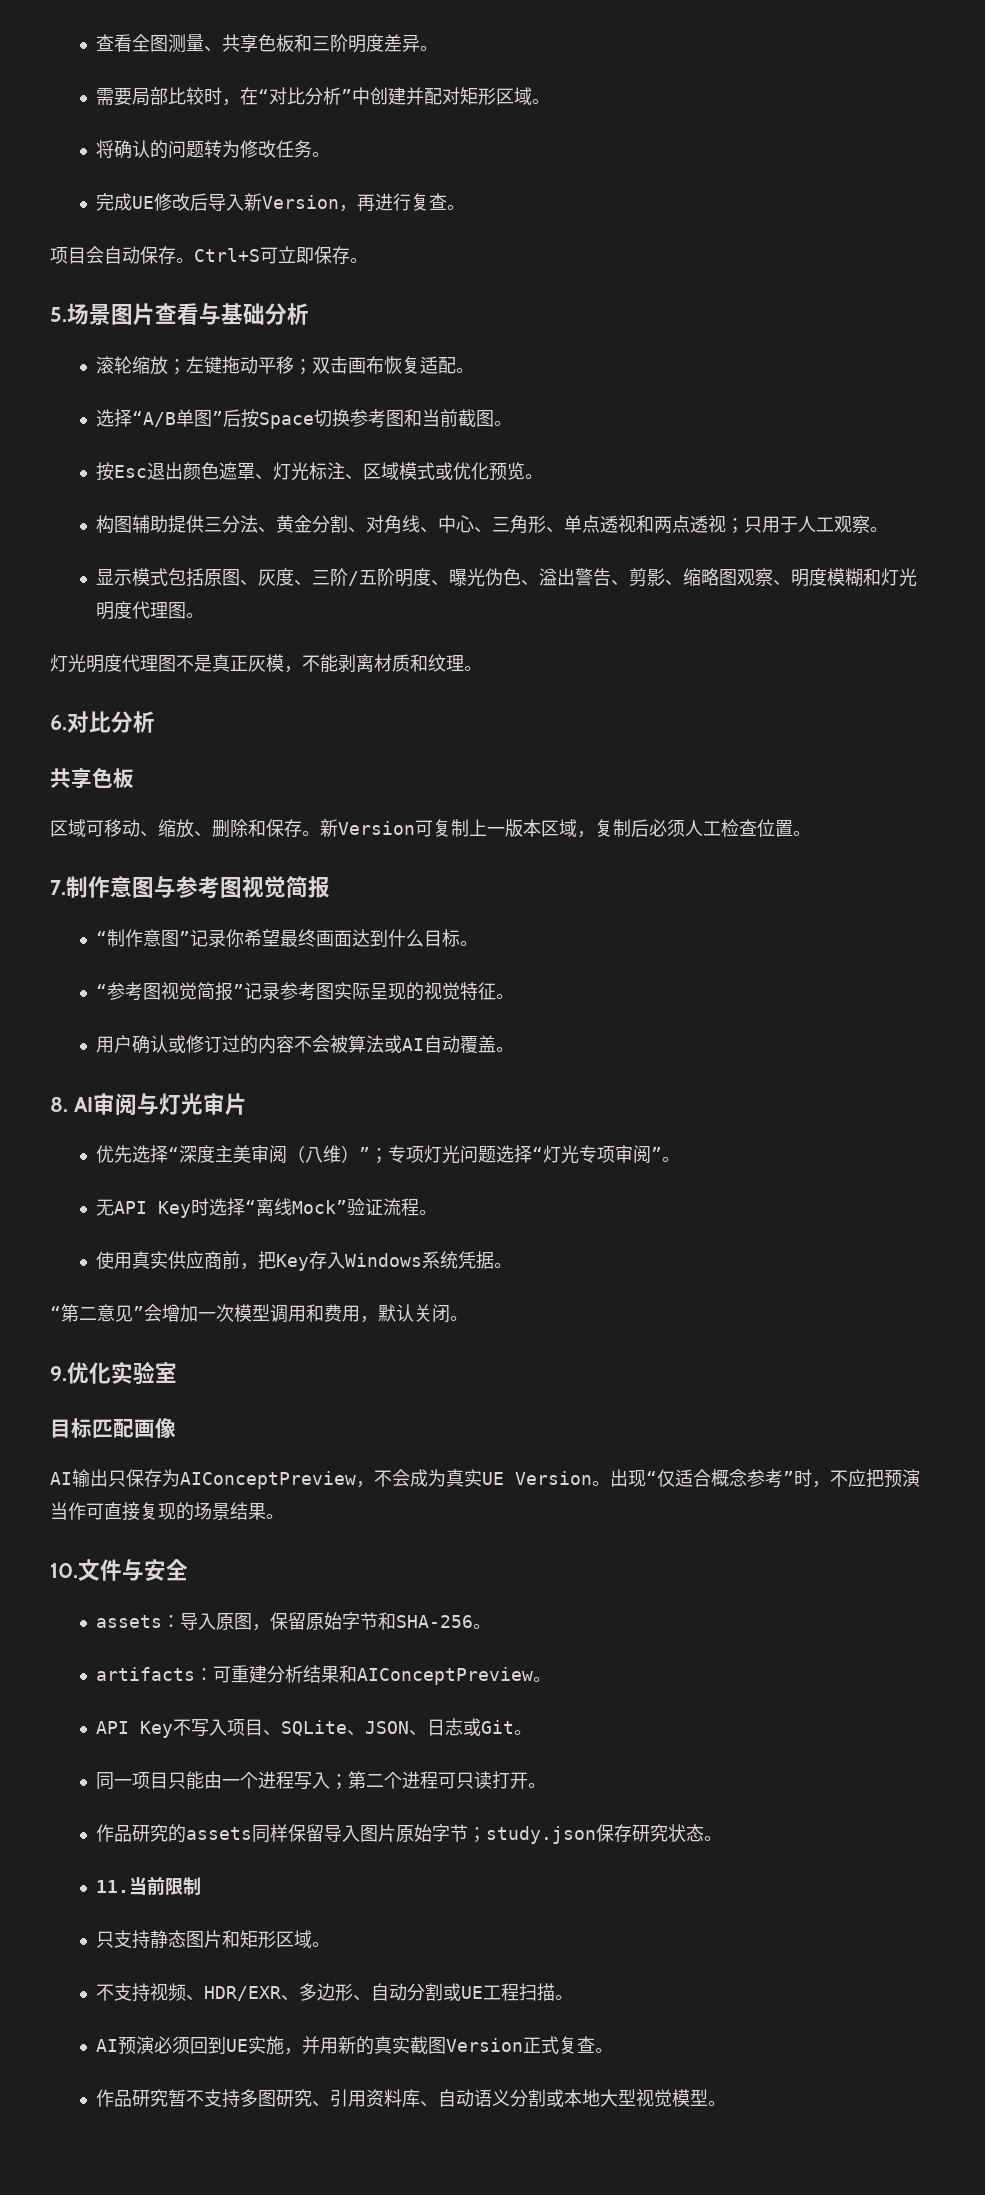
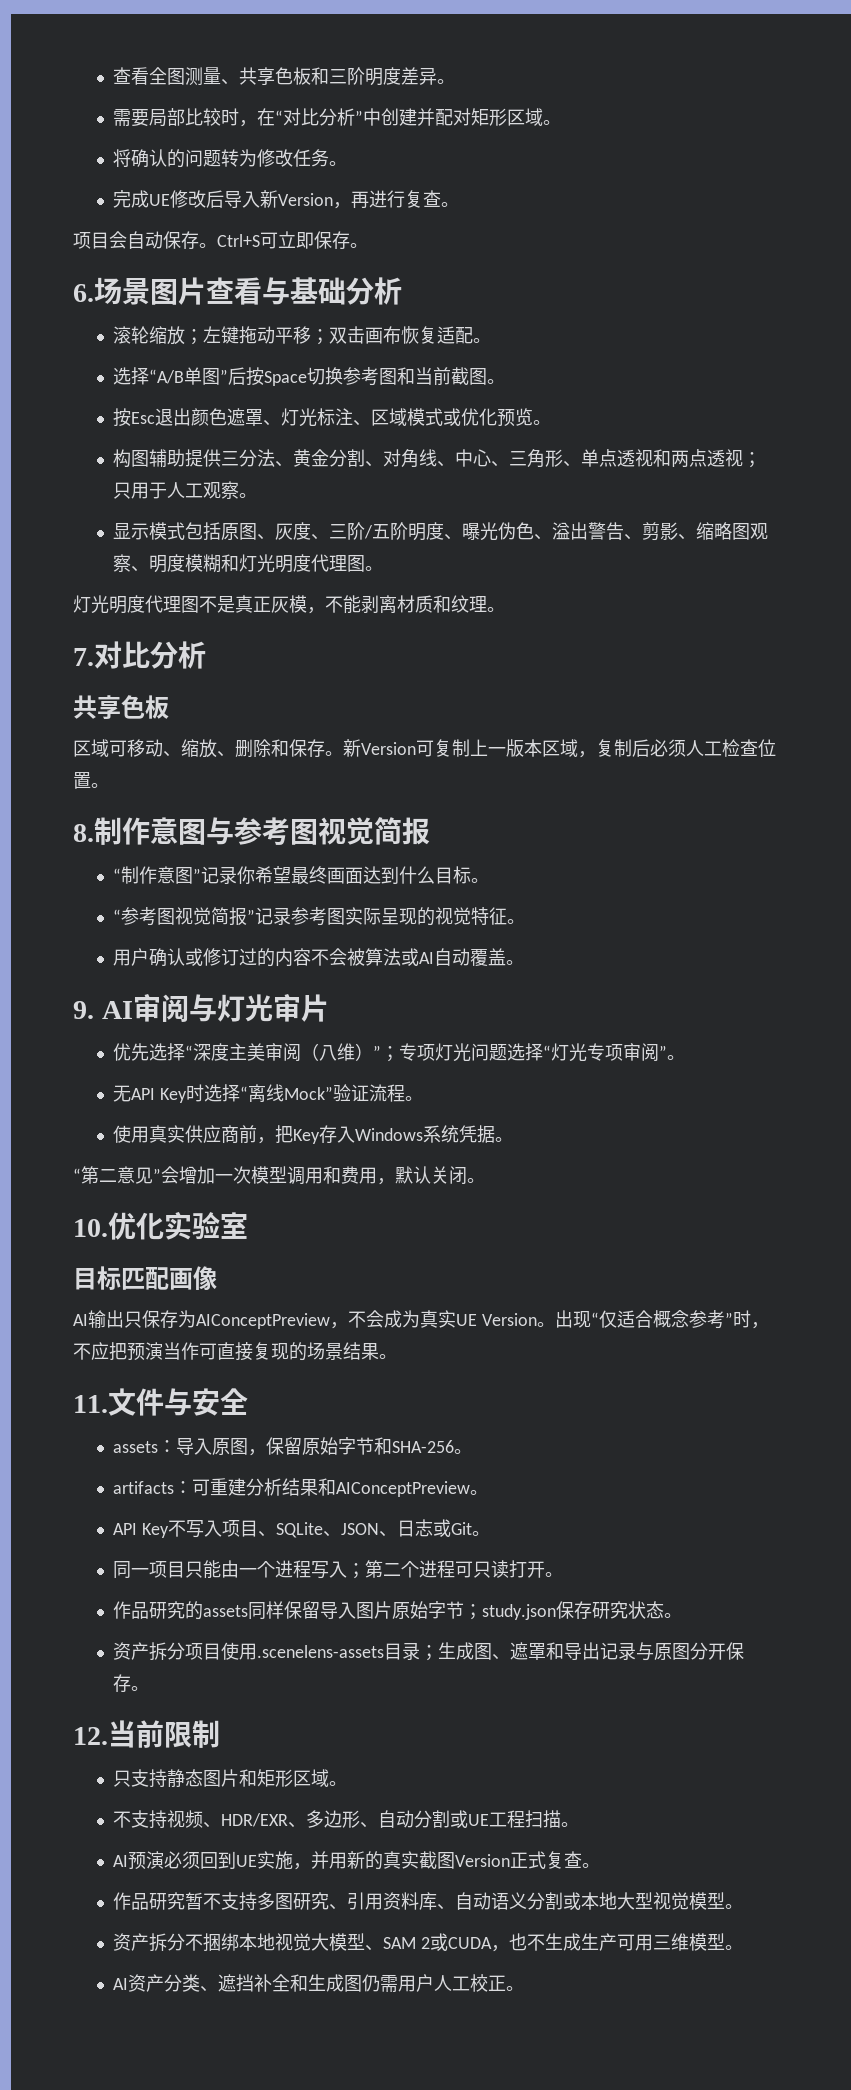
[50,307,67,322] 5. -> [73,284,94,302] 6.
[50,715,67,730] 6. -> [73,648,94,666] 7.
[50,880,66,895] 7. -> [73,824,94,842] 8.
[50,1097,68,1112] 8. -> [73,1001,94,1019] 9.
[50,1366,67,1381] 9. -> [73,1219,108,1237] 10.
[50,1563,78,1578] 10. -> [73,1395,108,1413] 11.
[96,1880,130,1893] 11. -> [112,1642,744,1661] [112,1674,149,1692] [73,1727,108,1745] 资产拆分项目使用.scenelens-assets目录；生成图、遮罩和导出记录与原图分开保存。 // 12.
(727, 2103) none -> [112,1933,743,1952] [112,1974,524,1992] // 资产拆分不捆绑本地视觉大模型、SAM 2或CUDA，也不生成生产可用三维模型。 // AI资产分类、遮挡补全和生成图仍需用户人工校正。

